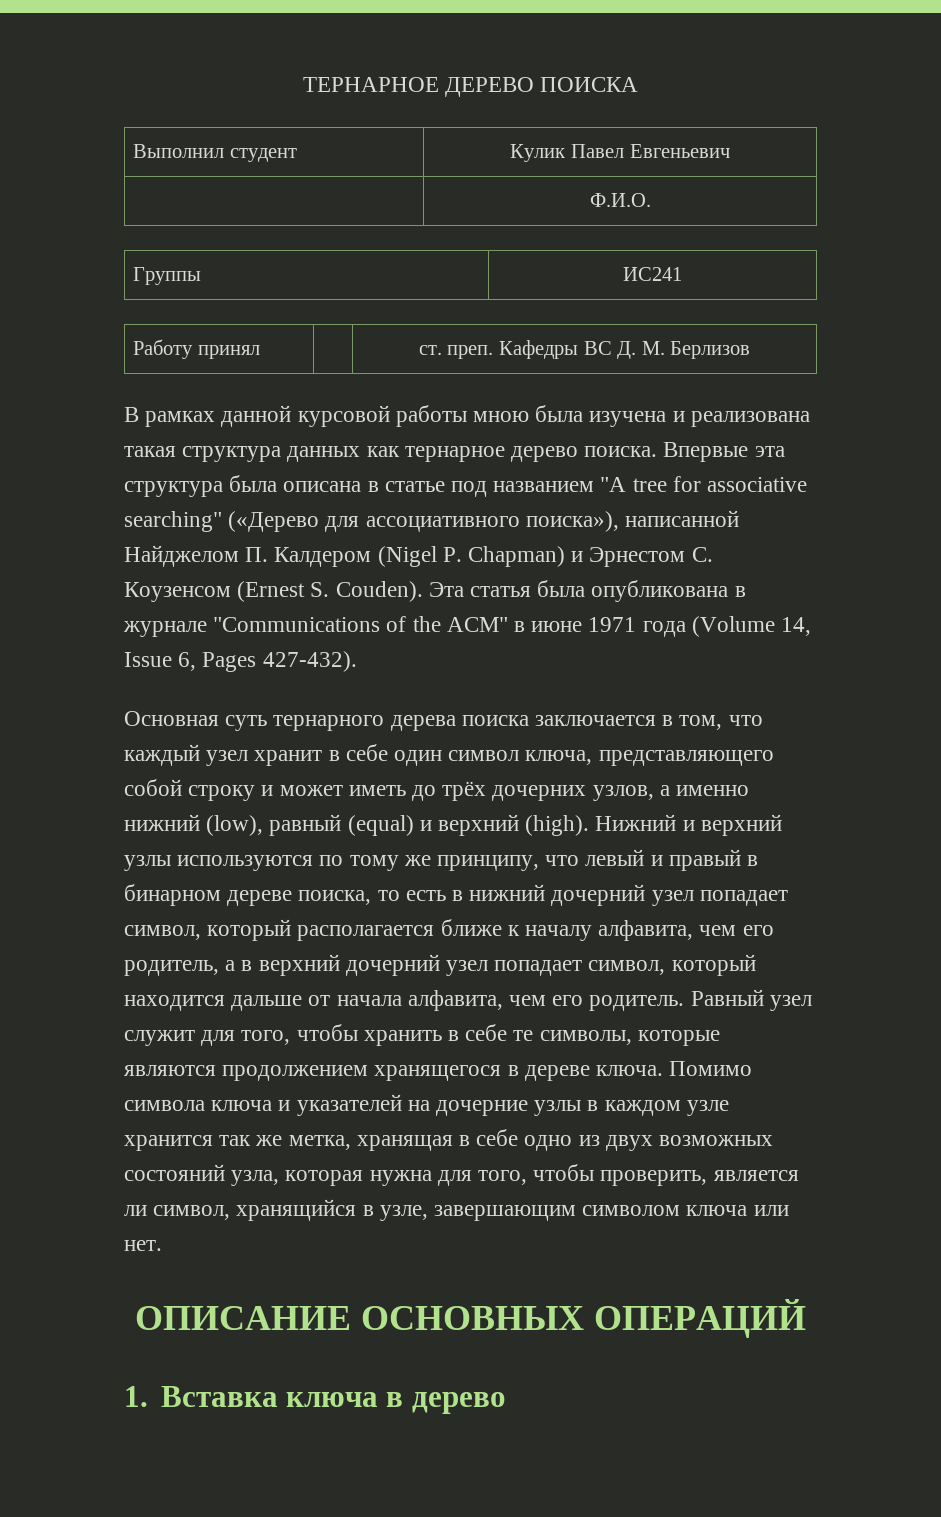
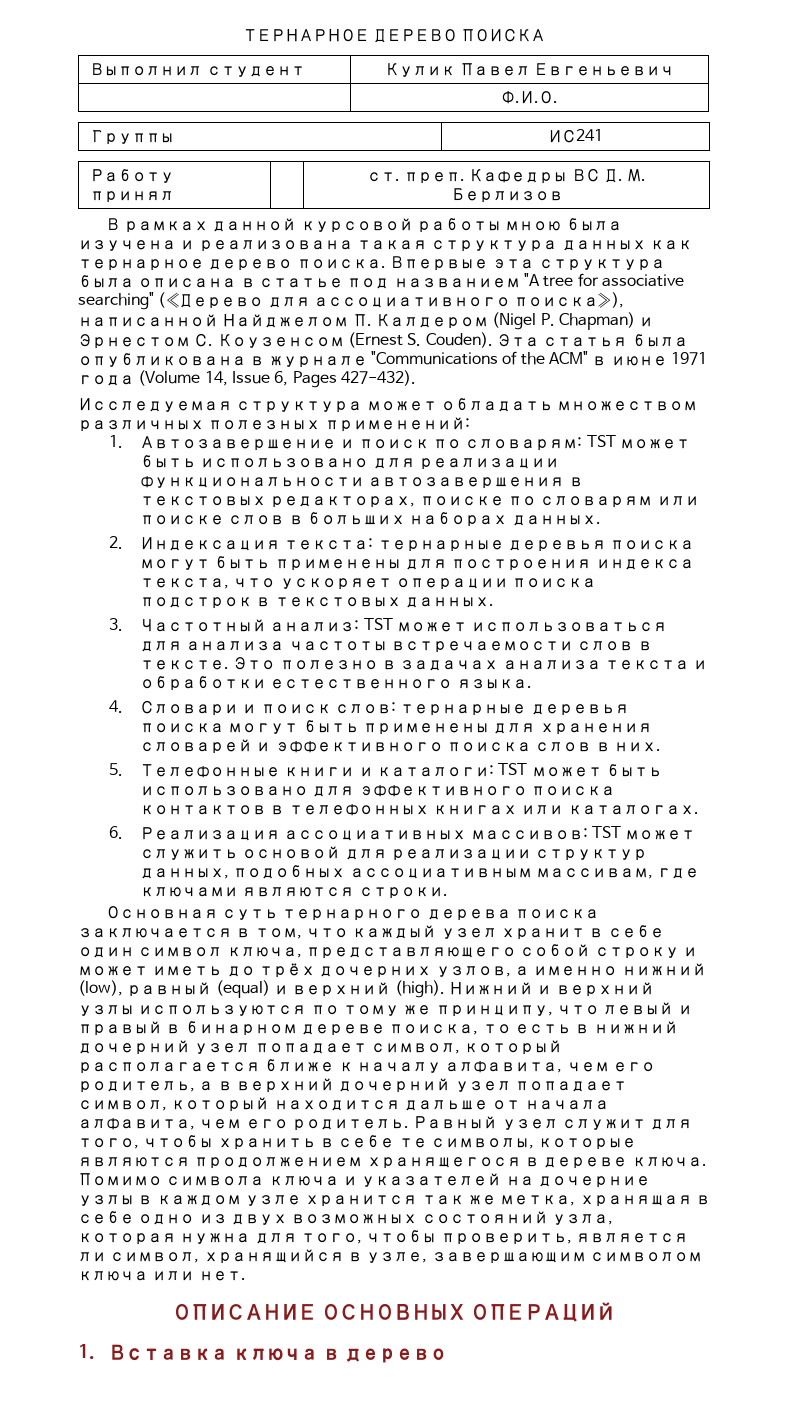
(357, 661) none -> [78,398,698,413] [78,417,470,432] [108,435,690,451] [139,455,559,470] [139,476,583,489] [139,496,699,508] [139,512,601,527] [108,536,695,552] [139,556,694,571] [139,578,597,590] [139,597,494,609] [108,618,668,632] [139,641,652,653] [139,657,708,671] [139,676,532,691] [108,700,629,716] [139,720,652,735] [139,739,661,754] [108,763,662,778] [139,785,615,797] [139,804,699,816] [108,826,696,841] [139,846,648,861] [139,865,700,879] [139,887,448,899] // Исследуемая структура может обладать множеством различных полезных применений: // 1. Автозавершение и поиск по словарям: TST может быть использовано для реализации функциональности автозавершения в текстовых редакторах, поиске по словарям или поиске слов в больших наборах данных. // 2. Индексация текста: тернарные деревья поиска могут быть применены для построения индекса текста, что ускоряет операции поиска подстрок в текстовых данных. // 3. Частотный анализ: TST может использоваться для анализа частоты встречаемости слов в тексте. Это полезно в задачах анализа текста и обработки естественного языка. // 4. Словари и поиск слов: тернарные деревья поиска могут быть применены для хранения словарей и эффективного поиска слов в них. // 5. Телефонные книги и каталоги: TST может быть использовано для эффективного поиска контактов в телефонных книгах или каталогах. // 6. Реализация ассоциативных массивов: TST может служить основой для реализации структур данных, подобных ассоциативным массивам, где ключами являются строки.

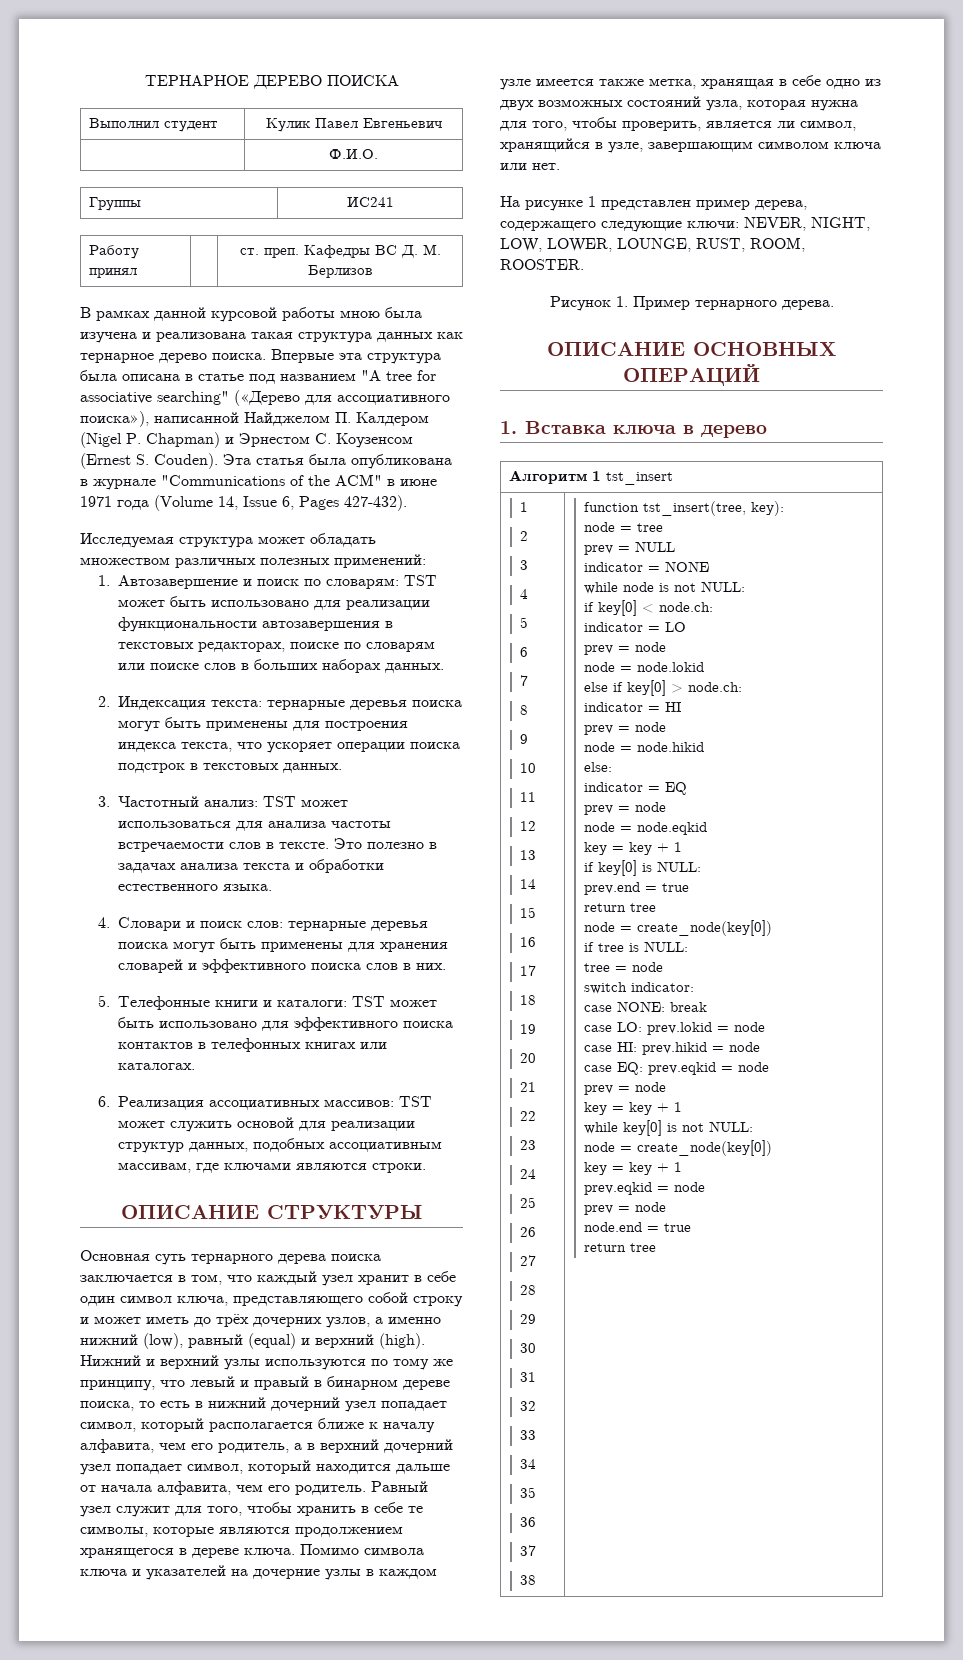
(448, 893) none -> [120,1204,423,1220] // ОПИСАНИЕ СТРУКТУРЫ
[305,1195,496,1207] хранится так же -> [536,78,644,86] имеется также
(246, 1276) none -> [500,196,807,211] [500,217,870,232] [500,237,805,252] [500,259,584,270] [549,296,834,311] // На рисунке 1 представлен пример дерева, содержащего следующие ключи: NEVER, NIGHT, LOW, LOWER, LOUNGE, RUST, ROOM, ROOSTER. // Рисунок 1. Пример тернарного дерева.
(447, 1355) none -> [509,470,674,485] [520,502,529,512] [520,531,529,541] [520,560,529,570] [520,589,529,599] [520,617,529,628] [520,647,529,657] [520,675,529,686] [520,705,529,715] [520,734,529,744] [520,763,537,773] [520,792,537,802] [520,821,537,831] [520,850,537,860] [520,879,537,889] [520,907,537,918] [520,937,537,947] [520,965,537,976] [520,995,537,1005] [520,1024,537,1034] [520,1053,537,1063] [520,1082,537,1092] [520,1111,537,1121] [520,1140,537,1150] [520,1169,537,1179] [520,1197,537,1208] [520,1227,537,1237] [520,1255,537,1266] [520,1285,537,1295] [520,1314,537,1324] [520,1343,537,1353] [520,1372,537,1382] [520,1401,537,1411] [520,1430,537,1440] [520,1459,537,1469] [520,1487,537,1498] [520,1517,537,1527] [520,1545,537,1556] [520,1575,537,1585] [584,501,785,516] [584,522,664,532] [584,541,676,555] [584,561,710,572] [584,581,746,594] [584,600,714,616] [584,622,687,632] [584,642,667,655] [584,662,705,672] [584,680,743,696] [584,702,682,712] [584,722,667,735] [584,742,705,752] [584,762,613,772] [584,782,688,795] [584,802,667,815] [584,822,708,835] [584,842,683,855] [584,860,702,876] [584,882,690,895] [584,903,657,912] [584,920,773,936] [584,941,689,952] [584,962,664,972] [584,982,695,994] [584,1001,708,1012] [584,1022,766,1035] [584,1042,761,1055] [584,1062,770,1075] [584,1082,667,1095] [584,1102,683,1115] [584,1120,754,1136] [584,1140,773,1156] [584,1162,683,1175] [584,1182,706,1195] [584,1202,667,1215] [584,1222,692,1232] [584,1243,657,1252] // Алгоритм 1 tst_insert // 1 // 2 // 3 // 4 // 5 // 6 // 7 // 8 // 9 // 10 // 11 // 12 // 13 // 14 // 15 // 16 // 17 // 18 // 19 // 20 // 21 // 22 // 23 // 24 // 25 // 26 // 27 // 28 // 29 // 30 // 31 // 32 // 33 // 34 // 35 // 36 // 37 // 38 | function tst_insert(tree, key): // node = tree // prev = NULL // indicator = NONE // while node is not NULL: // if key[0] < node.ch: // indicator = LO // prev = node // node = node.lokid // else if key[0] > node.ch: // indicator = HI // prev = node // node = node.hikid // else: // indicator = EQ // prev = node // node = node.eqkid // key = key + 1 // if key[0] is NULL: // prev.end = true // return tree // node = create_node(key[0]) // if tree is NULL: // tree = node // switch indicator: // case NONE: break // case LO: prev.lokid = node // case HI: prev.hikid = node // case EQ: prev.eqkid = node // prev = node // key = key + 1 // while key[0] is not NULL: // node = create_node(key[0]) // key = key + 1 // prev.eqkid = node // prev = node // node.end = true // return tree

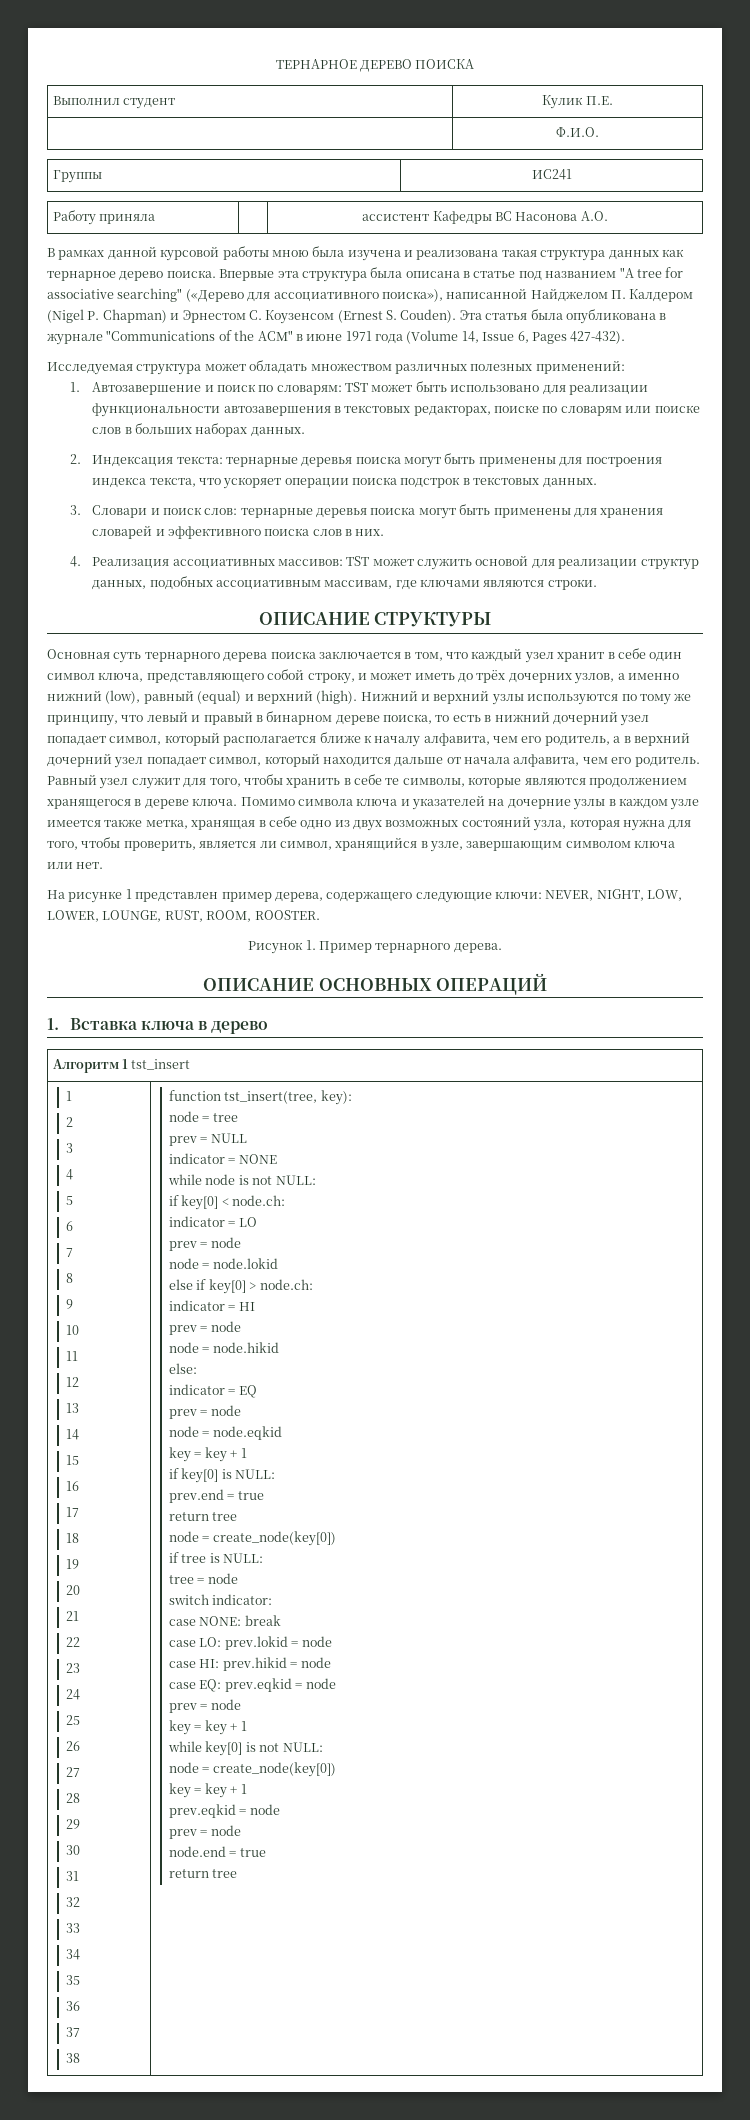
[314,118,442,128] Павел Евгеньевич -> [585,96,613,105] П.Е.
[89,268,138,278] [239,244,441,258] [307,265,373,278] принял | | ст. преп. Кафедры ВС Д. М. Берлизов -> [98,214,155,224] [362,211,608,224] приняла | | ассистент Кафедры ВС Насонова А.О.
[118,796,349,807] [118,821,392,831] [118,838,438,852] [118,859,385,873] [118,884,273,891] [98,917,111,928] Частотный анализ: TST может использоваться для анализа частоты встречаемости слов в тексте. Это полезно в задачах анализа текста и обработки естественного языка. // 4. -> (81, 510) none
[98,995,438,1010] [118,1017,454,1031] [118,1038,388,1052] [118,1063,196,1070] [98,1096,111,1107] 5. Телефонные книги и каталоги: TST может быть использовано для эффективного поиска контактов в телефонных книгах или каталогах. // 6. -> [69,556,81,567] 4.
[413,1296,463,1307] строку -> [307,672,355,684] строку,

